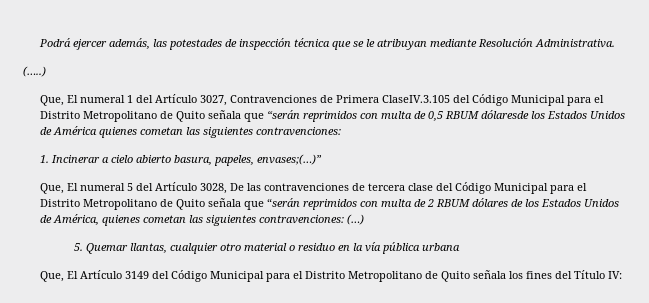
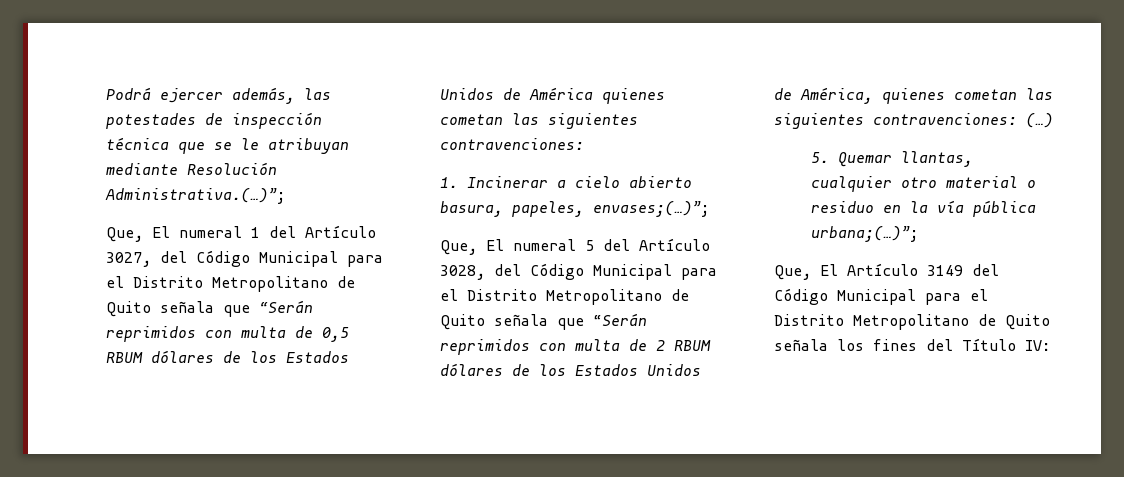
[535,39,616,48] [23,66,46,77] Administrativa. // (…..) -> [104,188,285,204] Administrativa.(…)”;
[230,95,451,103] Contravenciones de Primera ClaseIV.3.105 -> (151, 259) none
[267,110,301,119] “serán -> [258,300,313,313] “Serán
[481,110,530,119] dólaresde -> [150,350,241,363] dólares de
[257,154,323,165] envases;(…)” -> [592,201,709,217] envases;(…)”;
[230,183,434,191] De las contravenciones de tercera clase -> (485, 272) none
[267,198,301,207] “serán -> [592,313,647,326] “Serán
[422,243,461,251] urbana -> [810,226,918,242] urbana;(…)”;

